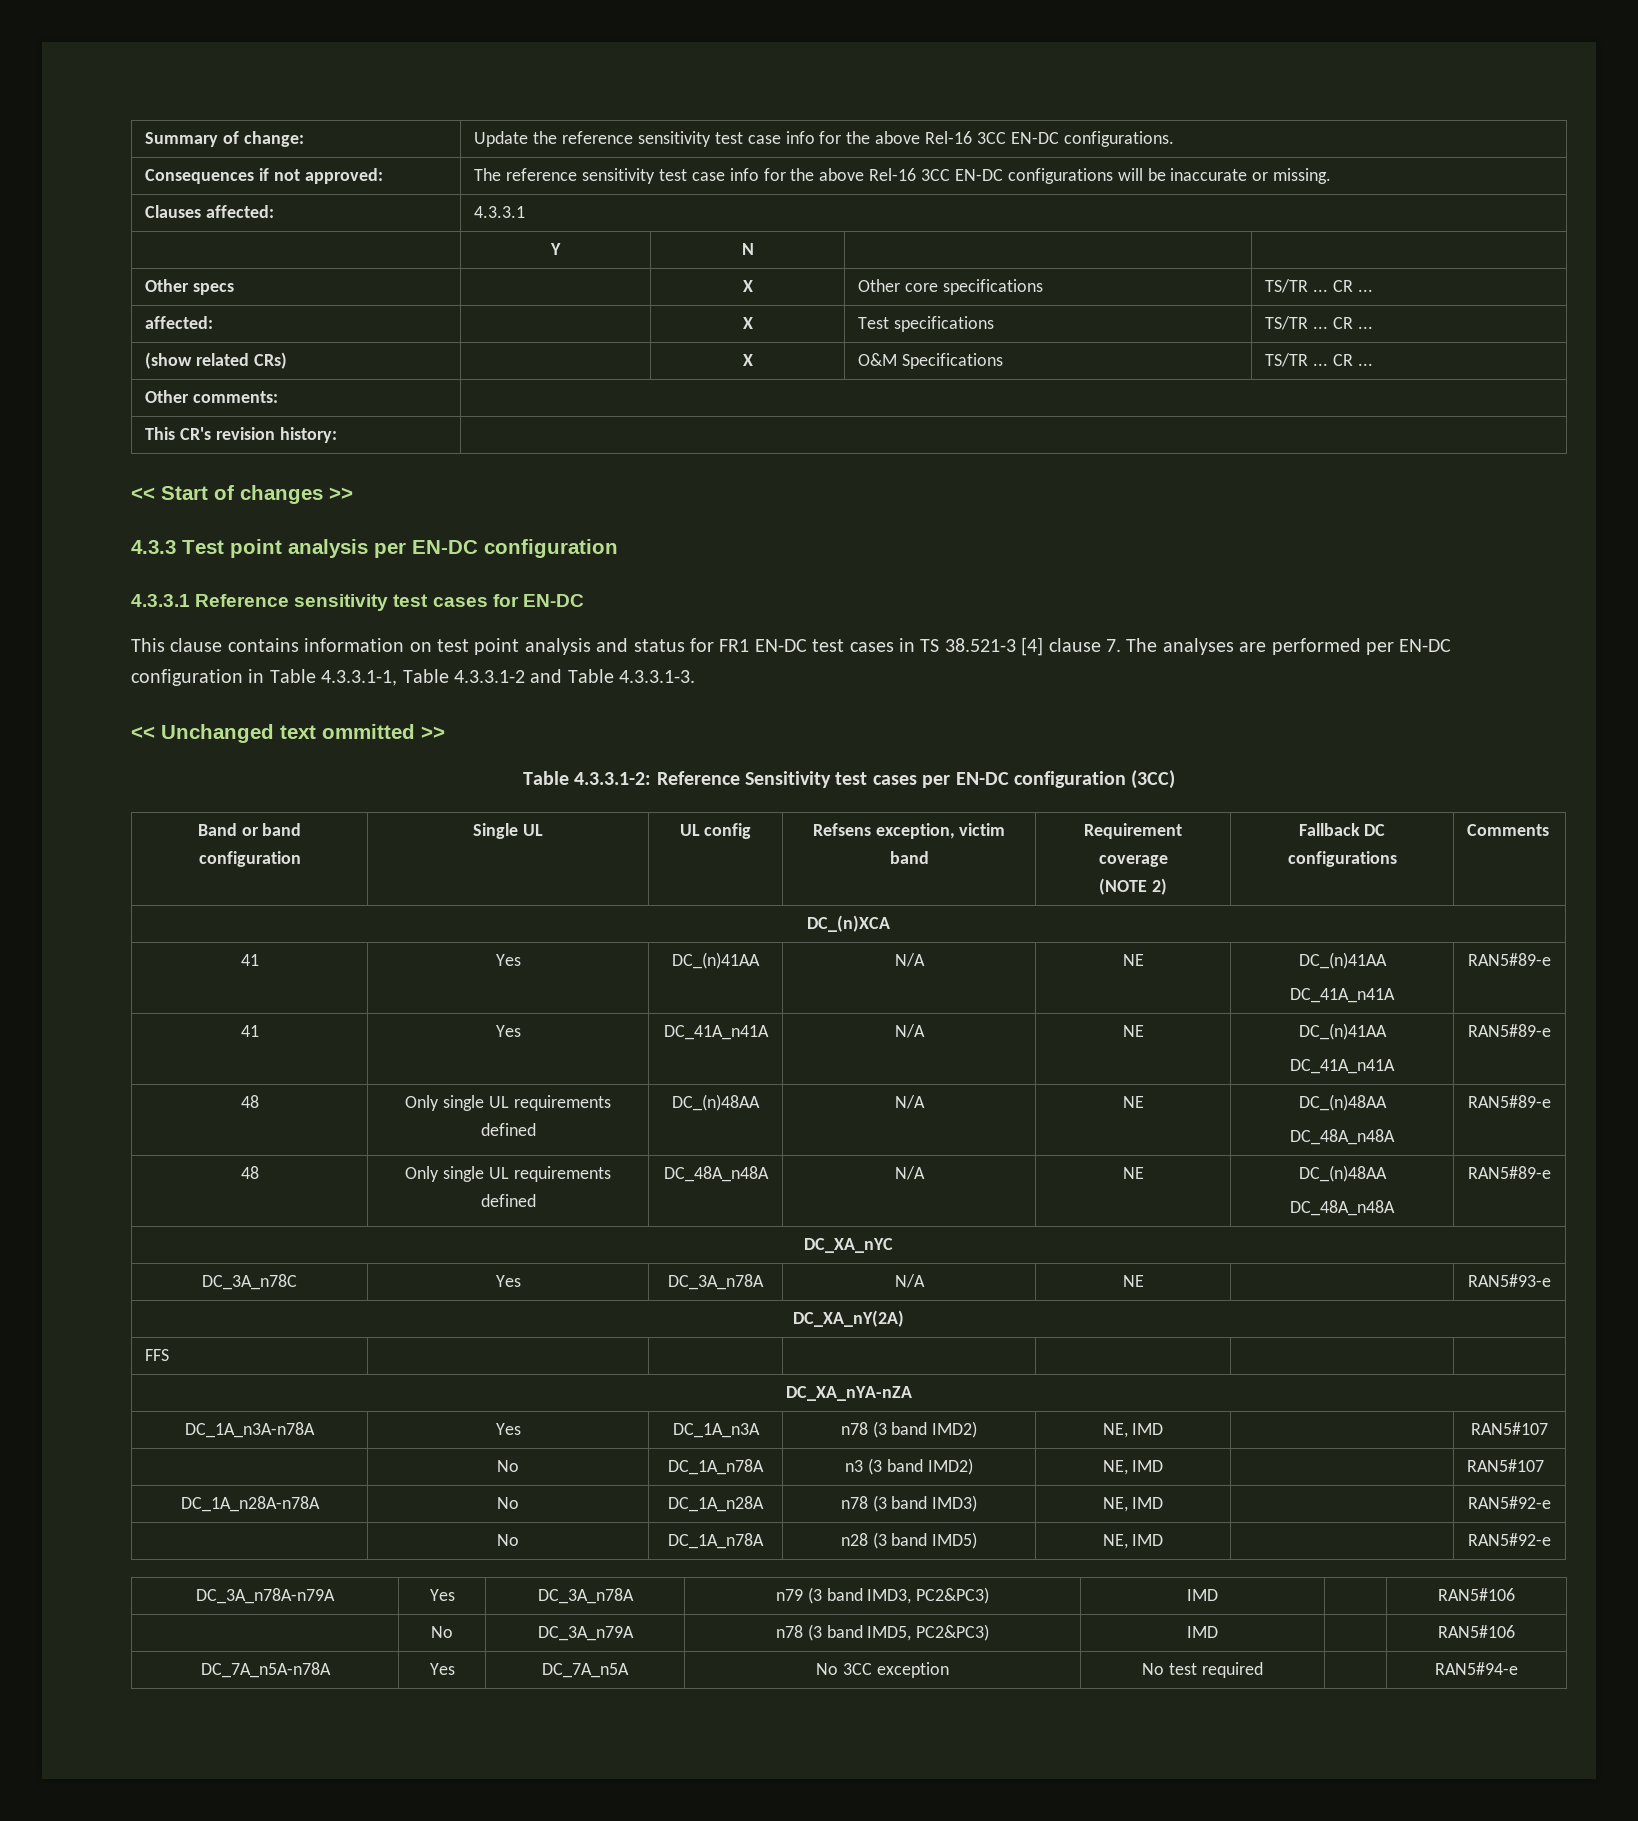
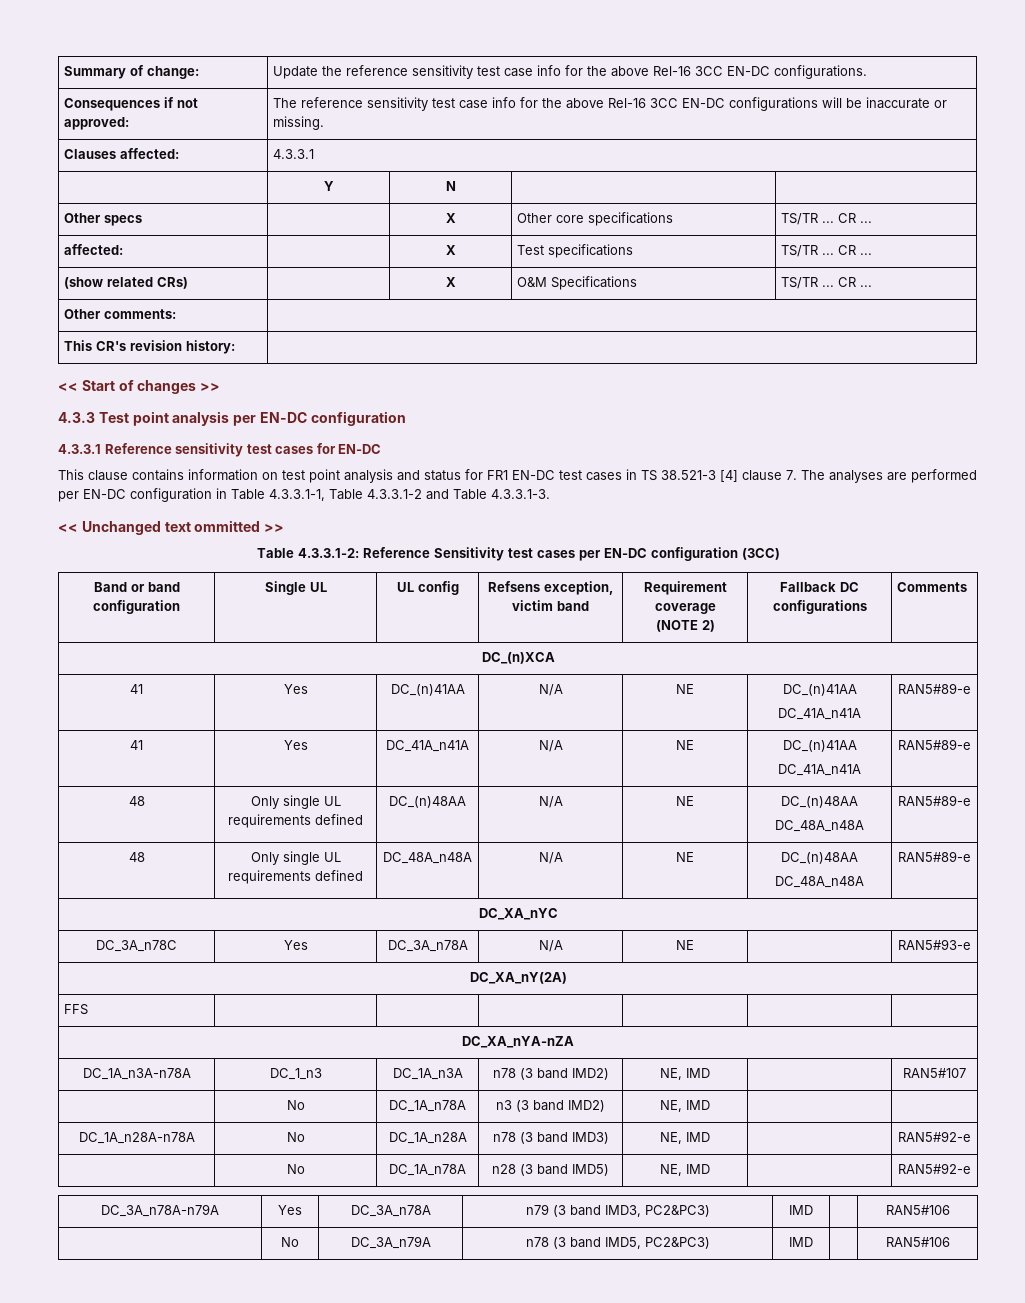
[495,1423,521,1435] Yes -> [269,1068,322,1080] DC_1_n3
[1467,1459,1545,1472] RAN5#107 -> (710, 1105) none
[200,1662,331,1678] [429,1663,455,1675] [542,1663,629,1678] [816,1662,949,1678] [1142,1662,1263,1678] [1435,1662,1518,1675] // DC_7A_n5A-n78A | Yes | DC_7A_n5A | No 3CC exception | No test required | | RAN5#94-e -> (950, 1242) none

